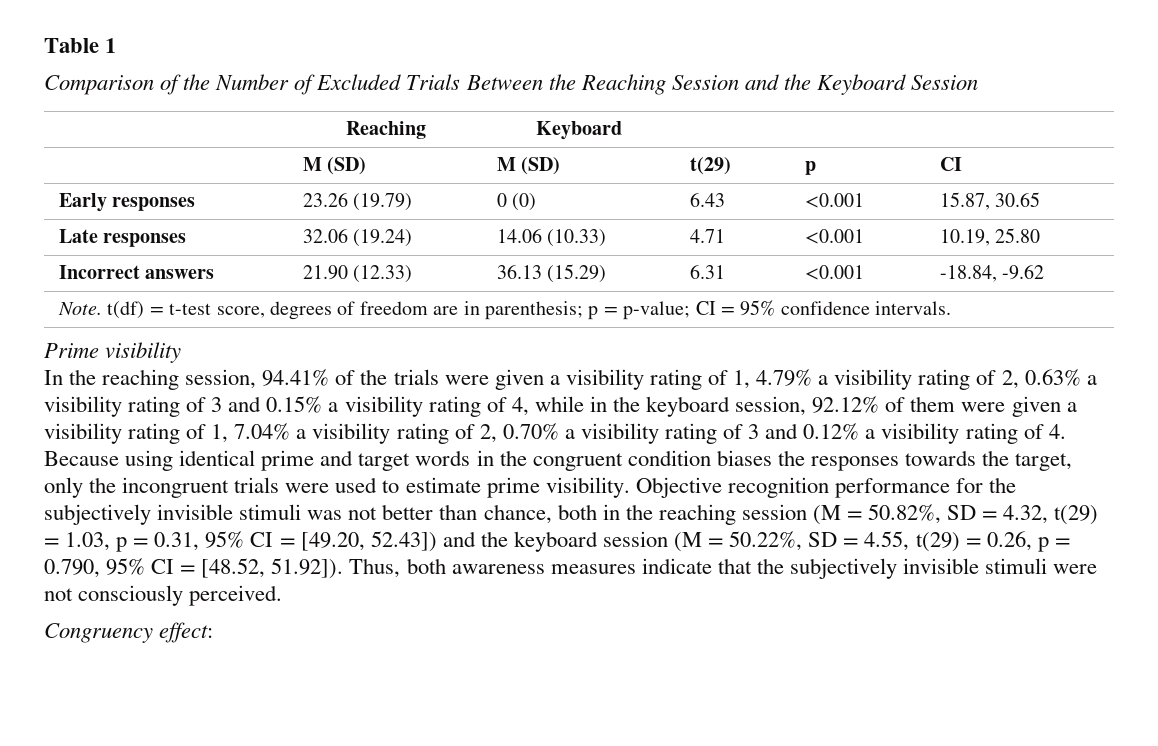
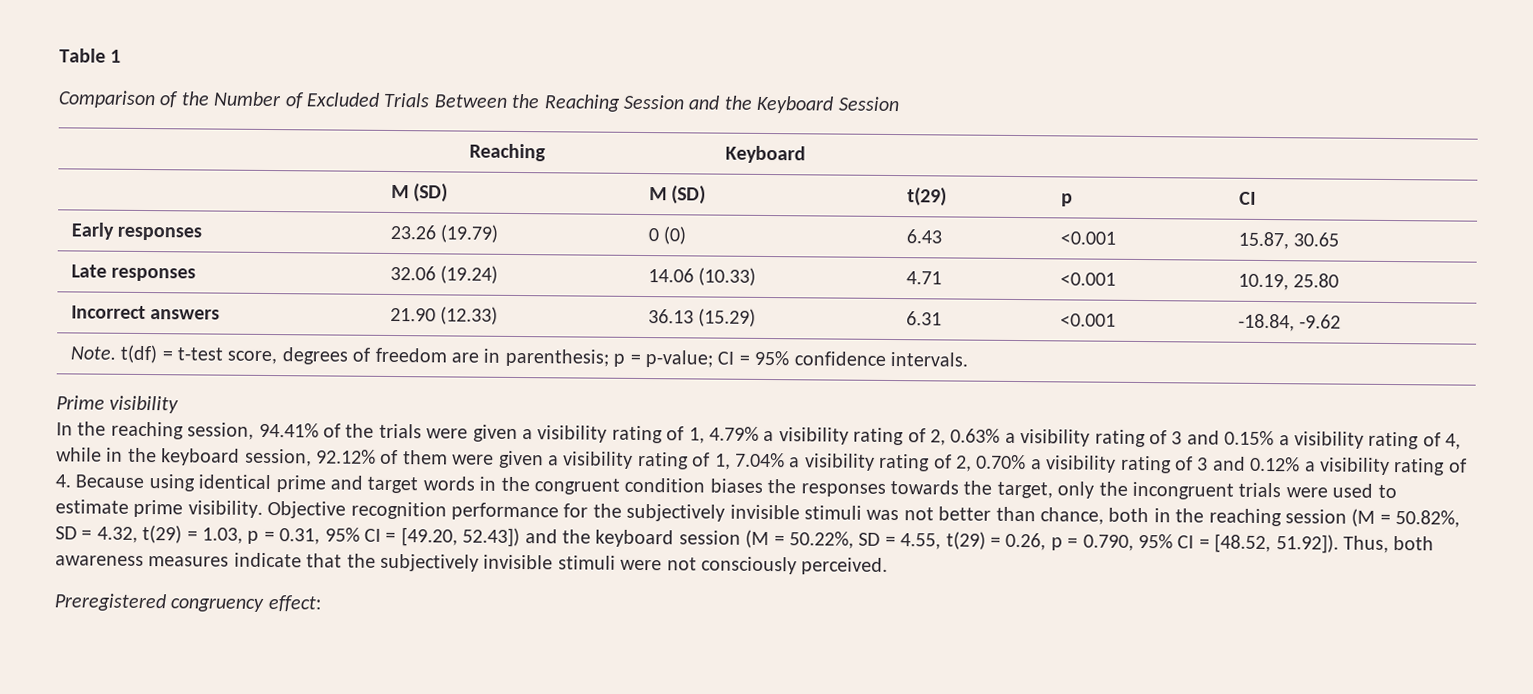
[44,623,153,643] Congruency -> [54,593,265,612] Preregistered congruency

